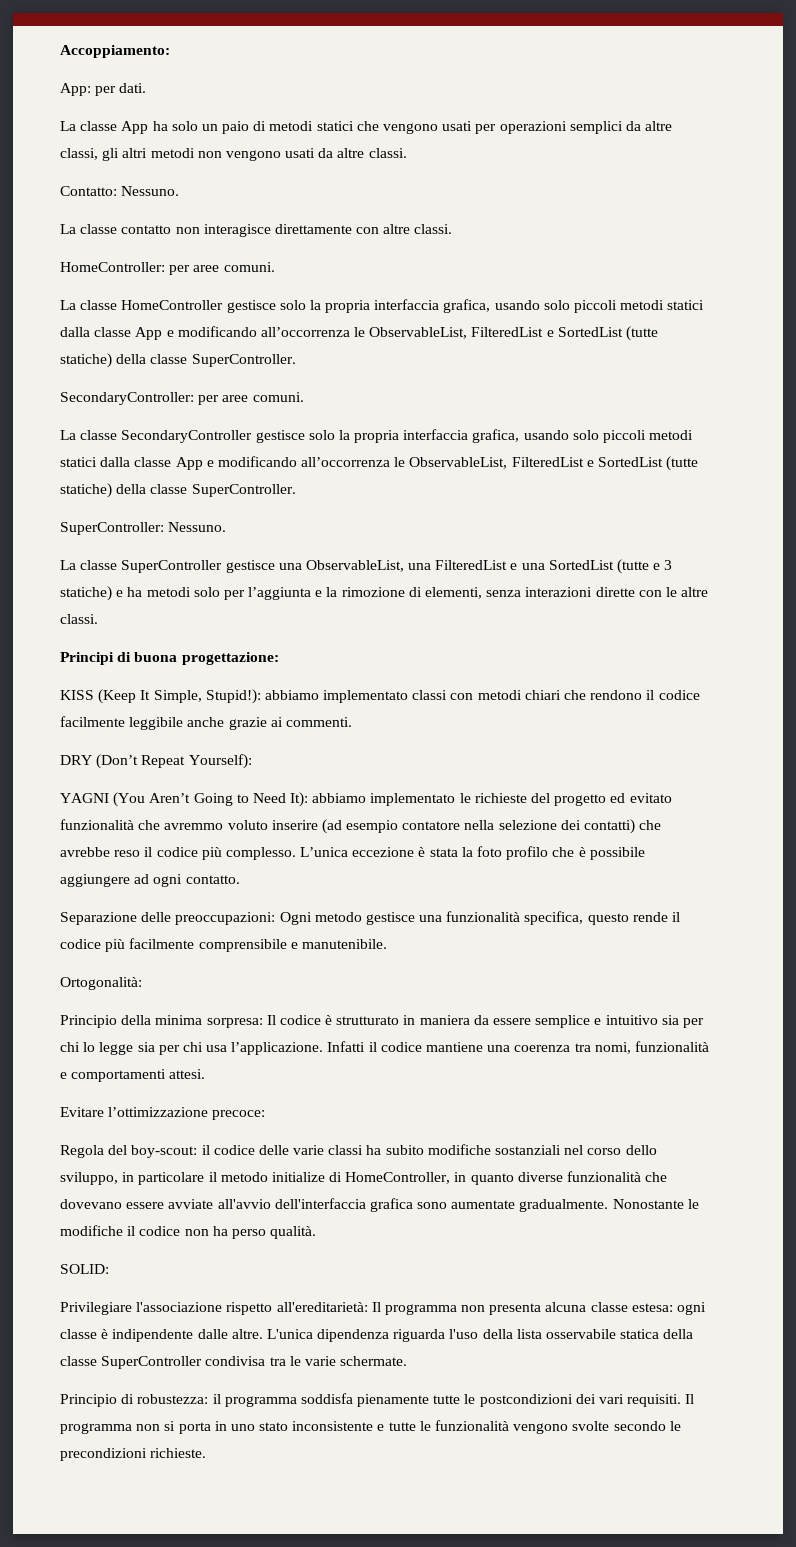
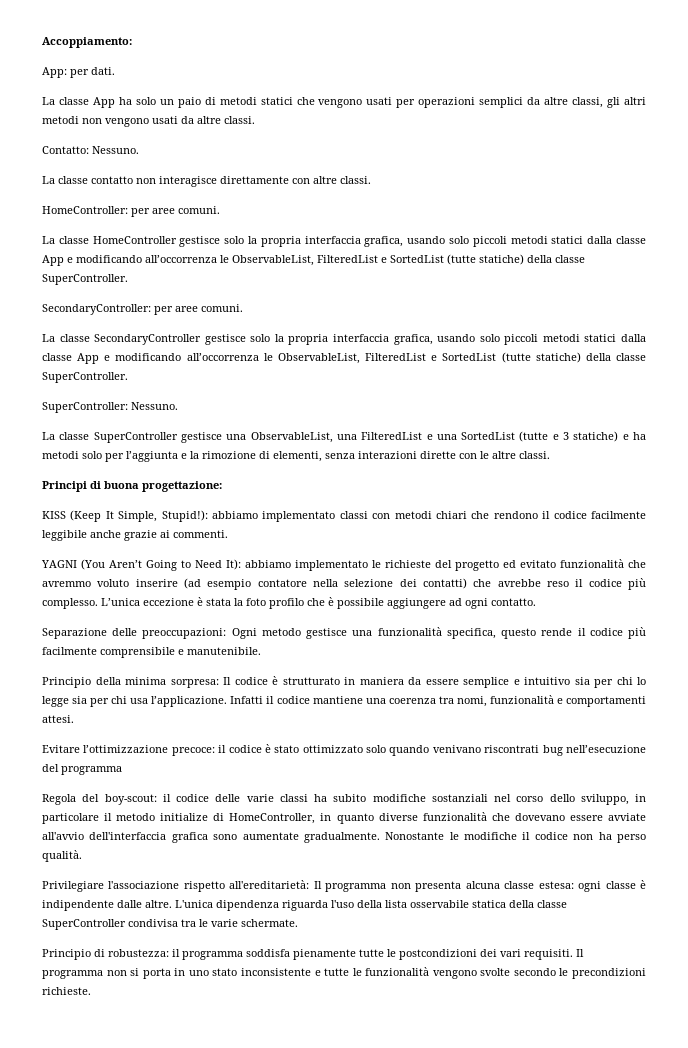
[60,754,252,769] // DRY (Don’t Repeat Yourself): -> (228, 534) none
[60,977,142,990] // Ortogonalità: -> (261, 651) none
(266, 1115) none -> [218,744,646,756] [42,764,122,775] il codice è stato ottimizzato solo quando venivano riscontrati bug nell’esecuzione del programma
[60,1264,109,1274] // SOLID: -> (82, 856) none

